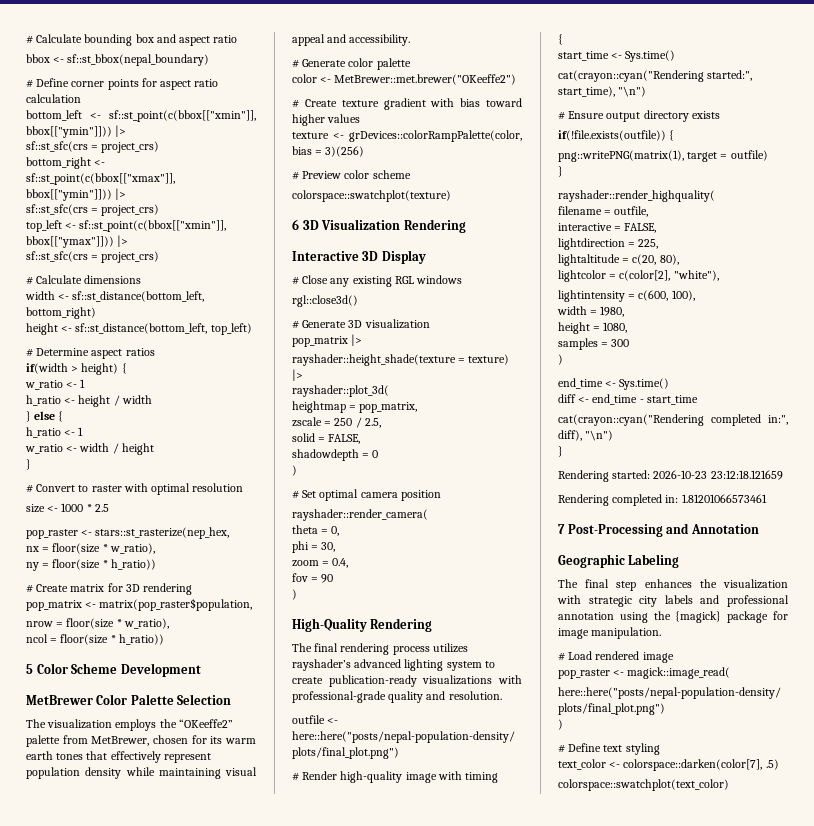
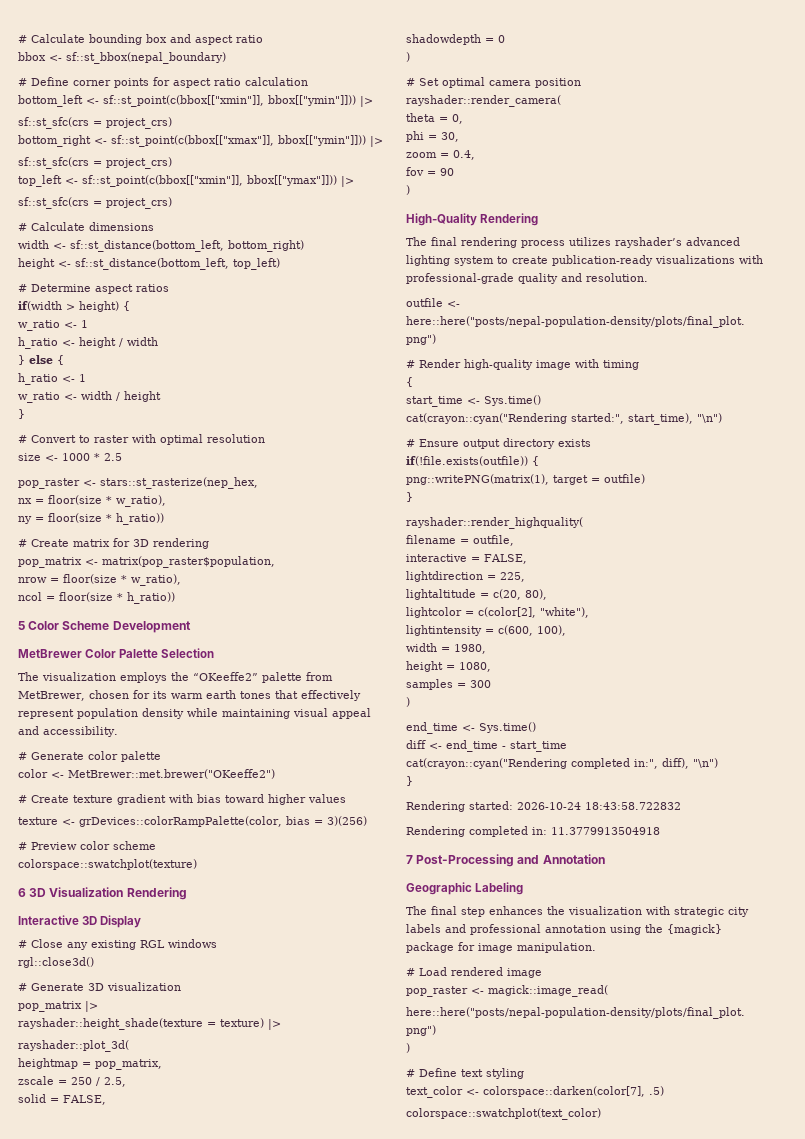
[653,470,783,480] 2026-10-23 23:12:18.121659 -> [517,802,681,810] 2026-10-24 18:43:58.722832
[681,494,767,503] 1.81201066573461 -> [551,827,660,835] 11.3779913504918

